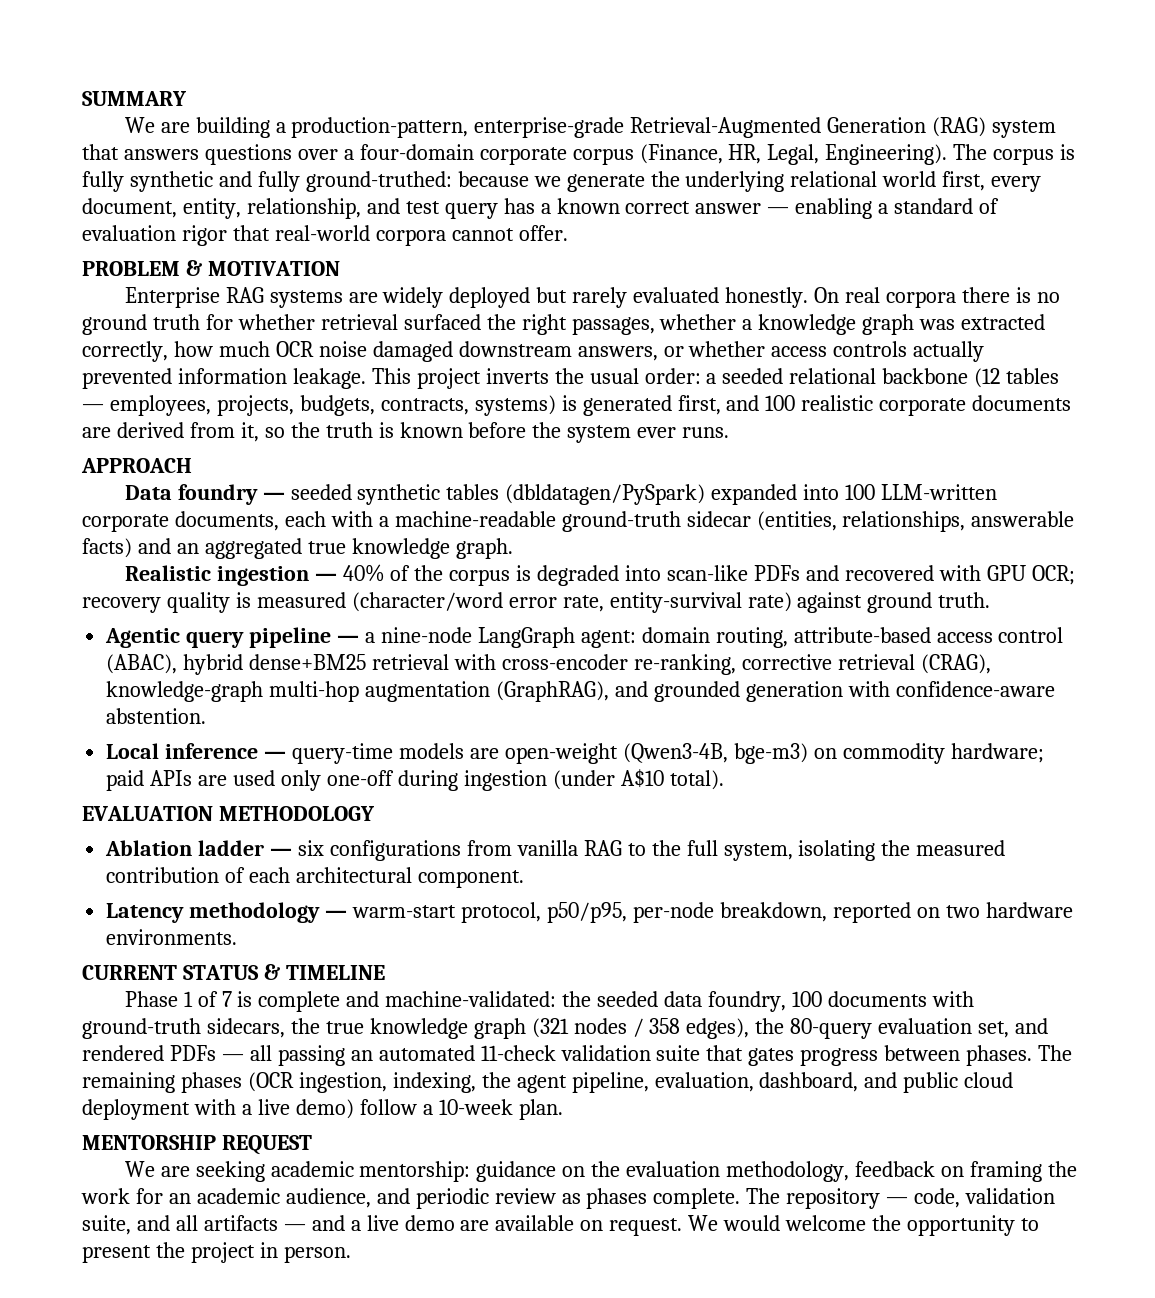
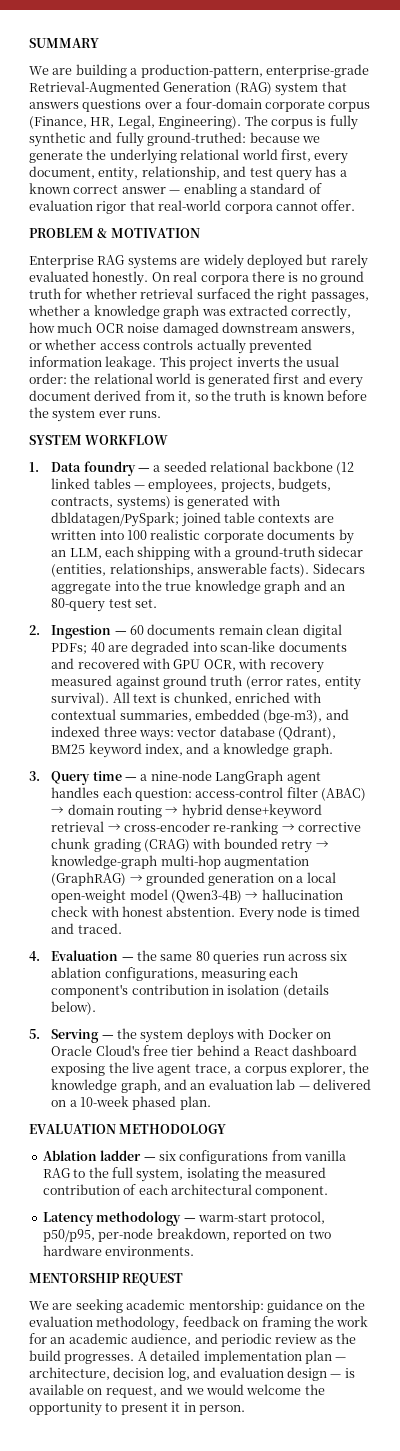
[706,368,1060,388] [82,395,1072,416] [82,427,111,438] a seeded relational backbone (12 tables — employees, projects, budgets, contracts, systems) is generated first, and 100 realistic corporate documents are -> [70,373,363,388] [29,390,91,401] the relational world is generated first and every document
[81,458,192,473] [124,484,998,505] [82,511,556,532] APPROACH // Data foundry — seeded synthetic tables (dbldatagen/PySpark) expanded into 100 LLM-written corporate documents, each with a machine-readable -> [29,435,169,445] [29,461,354,476] [51,478,332,493] [51,495,280,510] [51,512,334,527] [50,529,354,544] [51,546,232,560] SYSTEM WORKFLOW // 1. Data foundry — a seeded relational backbone (12 linked tables — employees, projects, budgets, contracts, systems) is generated with dbldatagen/PySpark; joined table contexts are written into 100 realistic corporate documents by an LLM, each shipping with a
[82,538,513,559] [124,564,532,586] facts) and an aggregated true knowledge graph. // Realistic ingestion — 40% of the corpus is -> [270,563,365,577] [51,580,345,594] [51,598,158,612] [29,624,342,639] [51,642,129,654] facts). Sidecars aggregate into the true knowledge graph and an 80-query test set. // 2. Ingestion — 60 documents remain clean digital PDFs; 40 are
[754,565,801,581] PDFs -> [278,641,347,652] documents
[1031,565,1075,585] [82,592,991,613] [105,627,1064,648] [106,654,991,675] [106,681,1055,702] [106,708,207,724] [106,743,1044,764] [106,769,724,791] OCR; recovery quality is measured (character/word error rate, entity-survival rate) against ground truth. // Agentic query pipeline — a nine-node LangGraph agent: domain routing, attribute-based access control (ABAC), hybrid dense+BM25 retrieval with cross-encoder re-ranking, corrective retrieval (CRAG), knowledge-graph multi-hop augmentation (GraphRAG), and grounded generation with confidence-aware abstention. // Local inference — query-time models are open-weight (Qwen3-4B, bge-m3) on commodity hardware; paid APIs are used only one-off during ingestion (under A$10 total). -> [203,658,324,673] [51,675,361,690] [51,692,321,706] [51,709,349,723] [51,726,337,741] [51,743,333,758] [29,770,321,785] [51,787,367,801] [51,804,323,819] [51,821,362,835] [51,838,329,853] [51,855,310,869] [51,872,336,886] [51,889,343,903] [51,906,360,921] [51,923,122,934] [29,950,348,964] [51,967,299,981] [51,984,329,998] [51,1001,97,1015] [29,1028,331,1043] [51,1045,357,1056] [51,1062,370,1076] [51,1079,371,1093] [51,1096,211,1110] OCR, with recovery measured against ground truth (error rates, entity survival). All text is chunked, enriched with contextual summaries, embedded (bge-m3), and indexed three ways: vector database (Qdrant), BM25 keyword index, and a knowledge graph. // 3. Query time — a nine-node LangGraph agent handles each question: access-control filter (ABAC) → domain routing → hybrid dense+keyword retrieval → cross-encoder re-ranking → corrective chunk grading (CRAG) with bounded retry → knowledge-graph multi-hop augmentation (GraphRAG) → grounded generation on a local open-weight model (Qwen3-4B) → hallucination check with honest abstention. Every node is timed and traced. // 4. Evaluation — the same 80 queries run across six ablation configurations, measuring each component's contribution in isolation (details below). // 5. Serving — the system deploys with Docker on Oracle Cloud's free tier behind a React dashboard exposing the live agent trace, a corpus explorer, the knowledge graph, and an evaluation lab — delivered on a 10-week phased plan.
[82,964,385,980] [124,991,974,1012] [82,1018,1049,1039] [82,1045,1073,1066] [82,1072,1014,1093] [82,1099,563,1120] // CURRENT STATUS & TIMELINE // Phase 1 of 7 is complete and machine-validated: the seeded data foundry, 100 documents with ground-truth sidecars, the true knowledge graph (321 nodes / 358 edges), the 80-query evaluation set, and rendered PDFs — all passing an automated 11-check validation suite that gates progress between phases. The remaining phases (OCR ingestion, indexing, the agent pipeline, evaluation, dashboard, and public cloud deployment with a live demo) follow a 10-week plan. -> (195, 1251) none
[586,1188,1056,1209] [82,1215,719,1236] phases complete. The repository — code, validation suite, and all artifacts — and a live demo are available on request. We -> [336,1333,356,1344] [29,1350,347,1364] [29,1367,355,1381] [29,1384,204,1398] the build progresses. A detailed implementation plan — architecture, decision log, and evaluation design — is available on request, and we
[155,1242,255,1263] the project -> [171,1402,181,1412] it

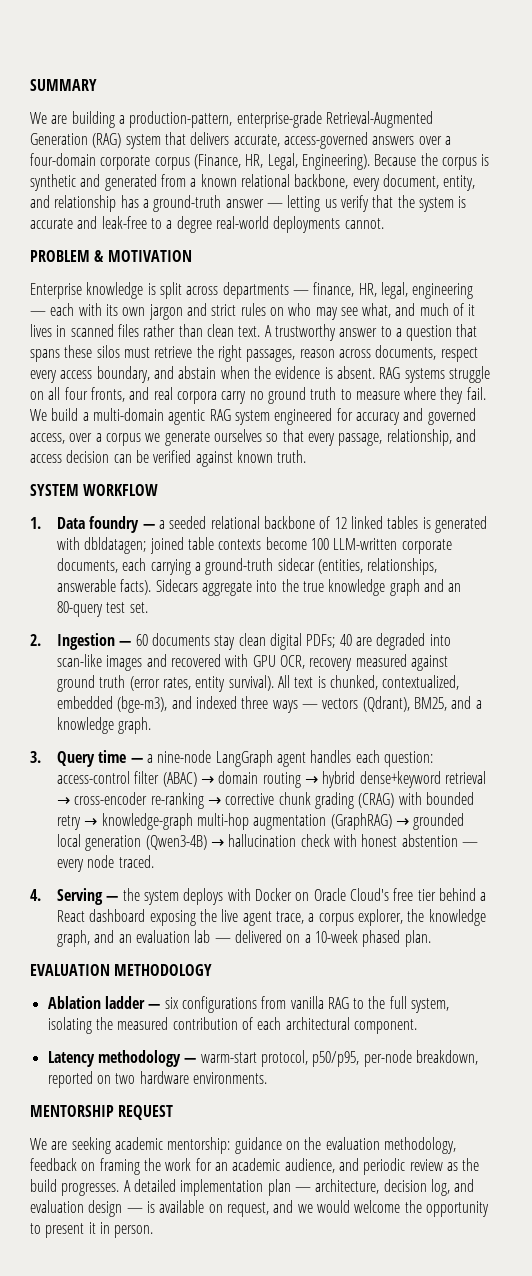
[29,99,142,112] answers questions -> [190,132,415,149] delivers accurate, access-governed answers
[244,115,268,126] The -> [374,153,438,166] Because the
[329,115,358,130] fully -> (490, 160) none
[115,132,320,147] [29,149,349,164] [29,166,347,181] [29,183,322,197] [29,200,356,214] [29,228,200,238] [29,254,368,269] [29,271,364,286] [29,288,369,302] [28,305,352,320] [29,322,356,336] [29,339,312,354] [29,356,340,371] [29,373,363,388] [29,390,368,403] [29,407,162,422] fully ground-truthed: because we generate the underlying relational world first, every document, entity, relationship, and test query has a known correct answer — enabling a standard of evaluation rigor that real-world corpora cannot offer. // PROBLEM & MOTIVATION // Enterprise RAG systems are widely deployed but rarely evaluated honestly. On real corpora there is no ground truth for whether retrieval surfaced the right passages, whether a knowledge graph was extracted correctly, how much OCR noise damaged downstream answers, or whether access controls actually prevented information leakage. This project inverts the usual order: the relational world is generated first and every document derived from it, so the truth is known before the system ever runs. -> [104,174,476,191] [30,195,467,212] [30,216,384,233] [30,250,192,262] [30,282,474,299] [30,303,476,320] [30,324,478,341] [30,345,478,362] [30,366,490,383] [30,387,486,404] [30,408,476,425] [30,429,476,446] [30,450,307,467] generated from a known relational backbone, every document, entity, and relationship has a ground-truth answer — letting us verify that the system is accurate and leak-free to a degree real-world deployments cannot. // PROBLEM & MOTIVATION // Enterprise knowledge is split across departments — finance, HR, legal, engineering — each with its own jargon and strict rules on who may see what, and much of it lives in scanned files rather than clean text. A trustworthy answer to a question that spans these silos must retrieve the right passages, reason across documents, respect every access boundary, and abstain when the evidence is absent. RAG systems struggle on all four fronts, and real corpora carry no ground truth to measure where they fail. We build a multi-domain agentic RAG system engineered for accuracy and governed access, over a corpus we generate ourselves so that every passage, relationship, and access decision can be verified against known truth.
[335,462,354,475] [51,478,332,493] [51,496,171,510] (12 linked tables — employees, projects, budgets, contracts, systems) -> [319,516,419,529] of 12 linked tables
[51,512,180,527] dbldatagen/PySpark; -> [84,537,147,554] dbldatagen;
[313,516,334,523] [50,529,354,544] [51,546,221,560] are written into 100 realistic corporate documents by an LLM, each shipping with -> [265,537,452,554] [57,558,191,575] become 100 LLM-written corporate documents, each carrying
[218,625,263,635] remain -> [214,635,236,650] stay
[278,641,347,652] documents -> [106,655,143,671] images
[238,658,267,669] with -> (305, 662) none
[235,692,321,703] [51,709,192,722] enriched with contextual summaries, -> [382,675,460,690] contextualized,
[139,726,337,741] [51,743,184,758] ways: vector database (Qdrant), BM25 keyword index, -> [272,696,447,713] ways — vectors (Qdrant), BM25,
[208,872,336,886] [51,889,168,903] generation on a local open-weight model -> [57,834,142,851] local generation
[166,906,360,921] [51,923,122,934] [29,950,348,964] [51,967,299,981] [51,984,329,998] [51,1001,97,1015] [29,1029,40,1039] abstention. Every node is timed and traced. // 4. Evaluation — the same 80 queries run across six ablation configurations, measuring each component's contribution in isolation (details below). // 5. -> [401,834,478,847] [57,855,154,872] [30,889,41,901] abstention — every node traced. // 4.

